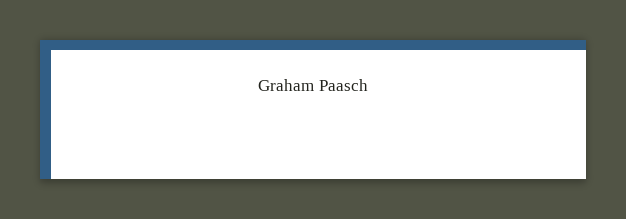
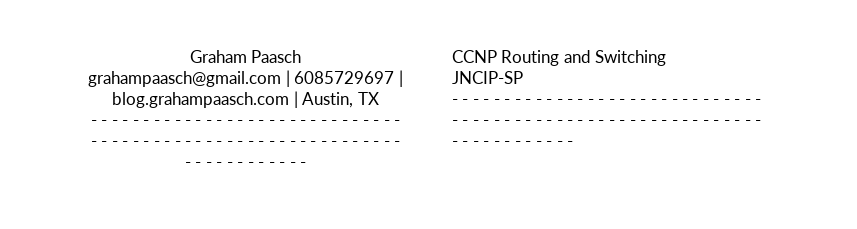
(368, 85) none -> [88,70,403,87] [112,91,379,108] [90,120,401,126] [90,141,401,147] [184,162,307,168] [452,50,667,66] [452,71,523,84] [452,99,762,105] [452,120,762,126] [452,141,574,147] // grahampaasch@gmail.com | 6085729697 | blog.grahampaasch.com | Austin, TX // - - - - - - - - - - - - - - - - - - - - - - - - - - - - - - - - - - - - - - - - - - - - - - - - - - - - - - - - - - - - - - - - - - - - - - - - // CCNP Routing and Switching // JNCIP-SP // - - - - - - - - - - - - - - - - - - - - - - - - - - - - - - - - - - - - - - - - - - - - - - - - - - - - - - - - - - - - - - - - - - - - - - - -

